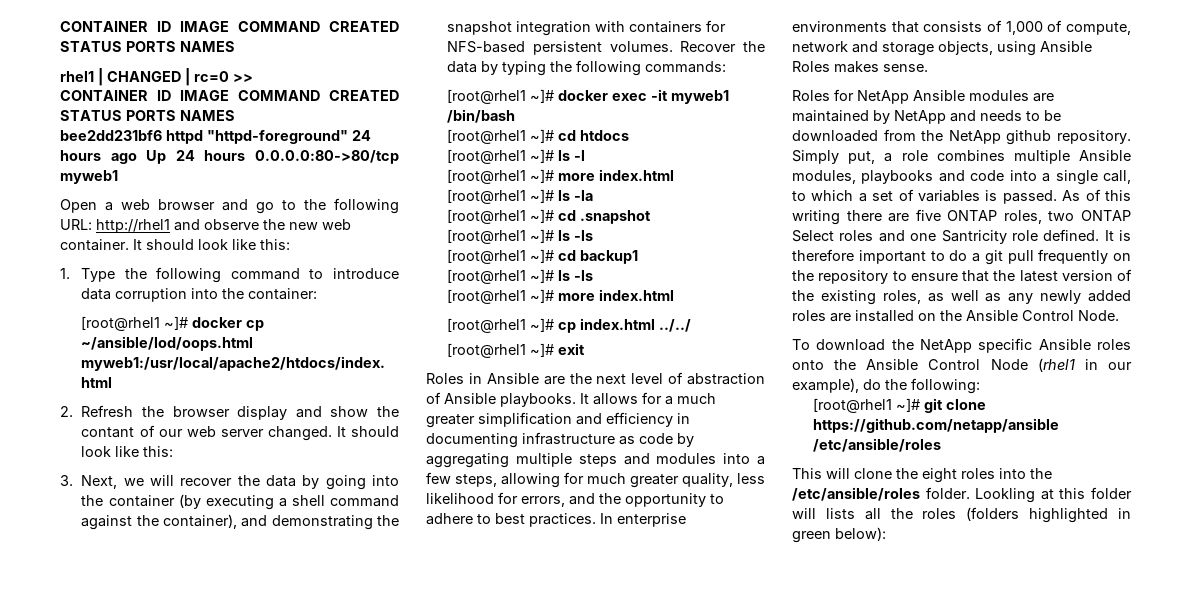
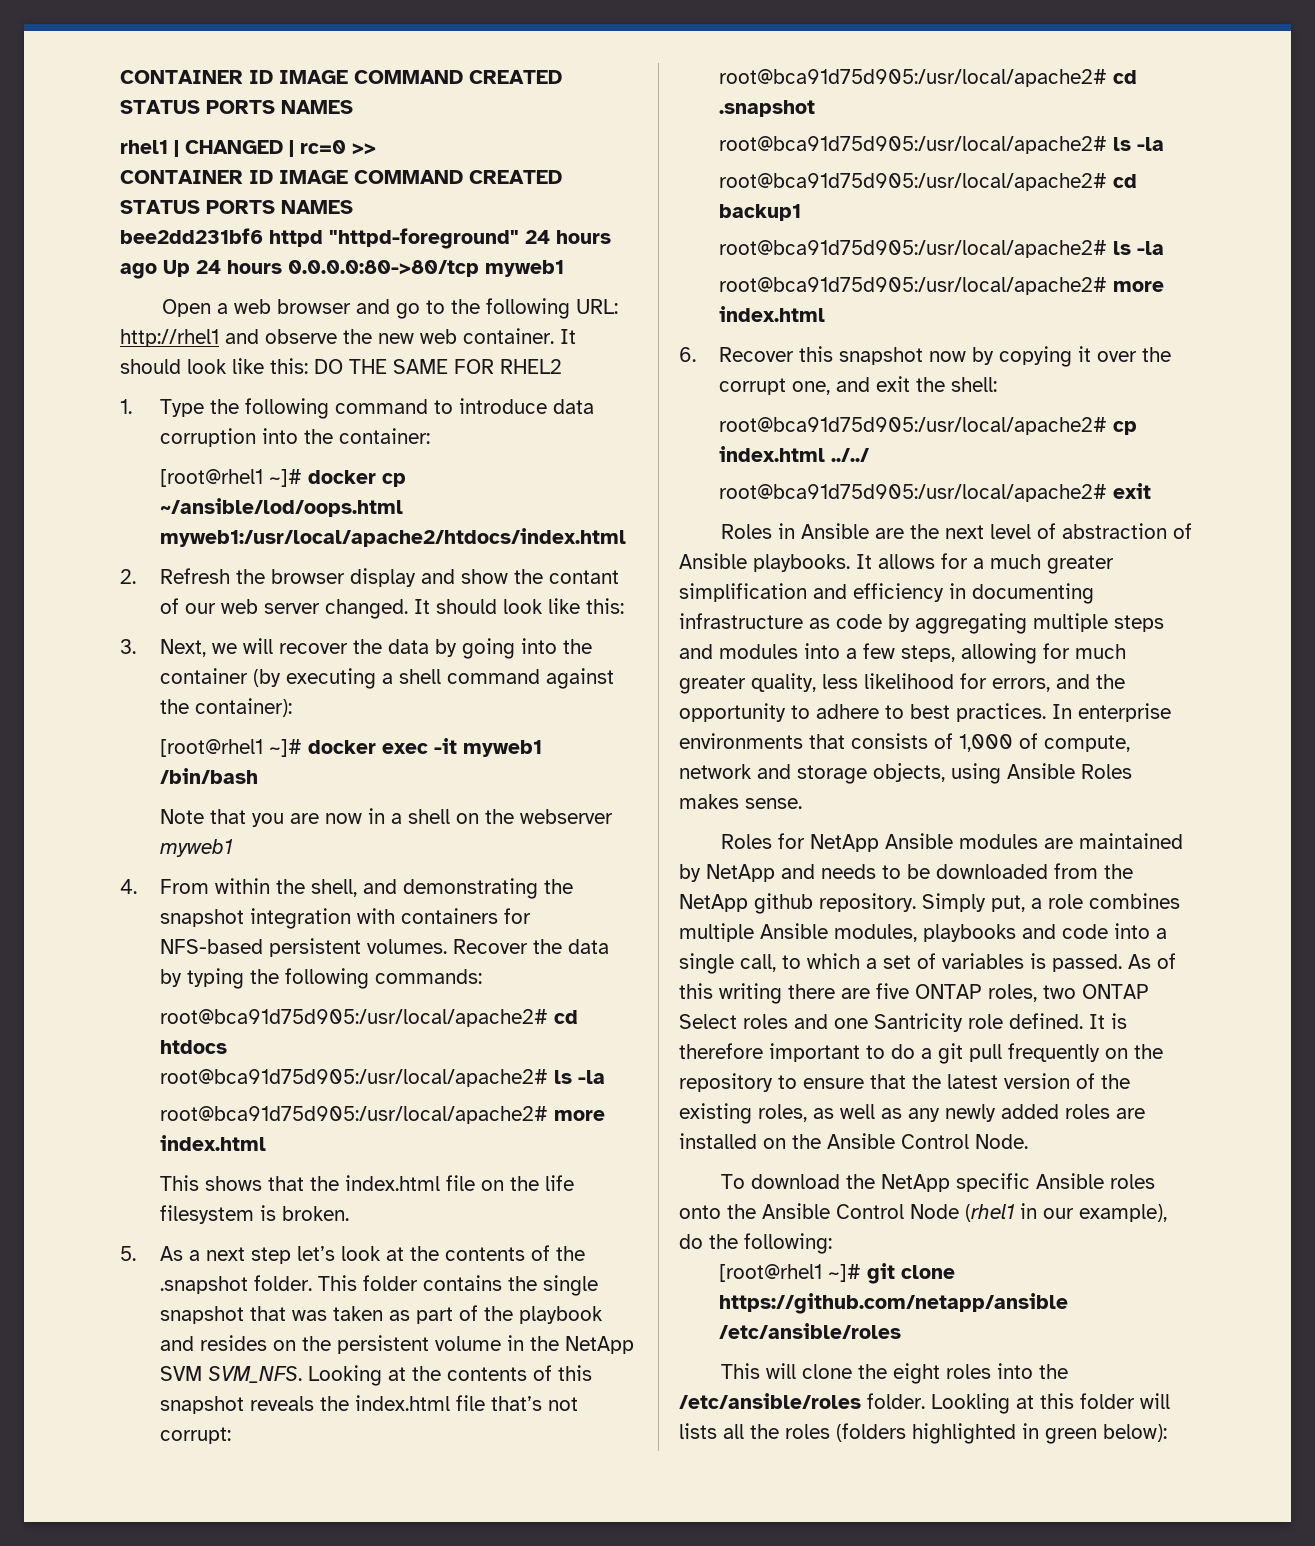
(290, 244) none -> [314,359,562,374] DO THE SAME FOR RHEL2
[163,514,238,529] container), -> [195,698,293,717] [160,738,543,757] [160,768,259,784] [160,808,614,827] [160,839,234,857] [120,878,358,897] container): // [root@rhel1 ~]# docker exec -it myweb1 /bin/bash // Note that you are now in a shell on the webserver myweb1 // 4. From within the shell,
[447,89,730,104] [447,109,516,123] [447,129,630,144] [447,149,586,164] [447,169,675,184] [447,189,594,204] [447,209,652,224] [447,229,594,244] [447,249,639,264] [447,269,594,284] [447,289,675,304] [447,318,555,333] [root@rhel1 ~]# docker exec -it myweb1 /bin/bash // [root@rhel1 ~]# cd htdocs // [root@rhel1 ~]# ls -l // [root@rhel1 ~]# more index.html // [root@rhel1 ~]# ls -la // [root@rhel1 ~]# cd .snapshot // [root@rhel1 ~]# ls -ls // [root@rhel1 ~]# cd backup1 // [root@rhel1 ~]# ls -ls // [root@rhel1 ~]# more index.html // [root@rhel1 ~]# -> [160,1009,579,1027] [160,1040,228,1054] [160,1069,606,1087] [160,1106,606,1124] [160,1135,267,1151] [160,1175,575,1191] [160,1205,350,1224] [120,1245,586,1264] [160,1275,599,1296] [160,1305,604,1324] [160,1335,635,1354] [160,1365,593,1386] [160,1395,579,1414] [160,1427,232,1444] [719,69,1138,87] [719,100,816,117] [719,136,1165,154] [719,173,1138,191] [719,204,802,221] [719,240,1165,258] [719,277,1165,295] [719,306,826,322] [679,346,1172,367] [719,376,998,395] [719,417,1108,435] root@bca91d75d905:/usr/local/apache2# cd htdocs // root@bca91d75d905:/usr/local/apache2# ls -la // root@bca91d75d905:/usr/local/apache2# more index.html // This shows that the index.html file on the life filesystem is broken. // 5. As a next step let’s look at the contents of the .snapshot folder. This folder contains the single snapshot that was taken as part of the playbook and resides on the persistent volume in the NetApp SVM SVM_NFS. Looking at the contents of this snapshot reveals the index.html file that’s not corrupt: // root@bca91d75d905:/usr/local/apache2# cd .snapshot // root@bca91d75d905:/usr/local/apache2# ls -la // root@bca91d75d905:/usr/local/apache2# cd backup1 // root@bca91d75d905:/usr/local/apache2# ls -la // root@bca91d75d905:/usr/local/apache2# more index.html // 6. Recover this snapshot now by copying it over the corrupt one, and exit the shell: // root@bca91d75d905:/usr/local/apache2#
[447,343,555,358] [root@rhel1 ~]# -> [719,484,1108,502] root@bca91d75d905:/usr/local/apache2#

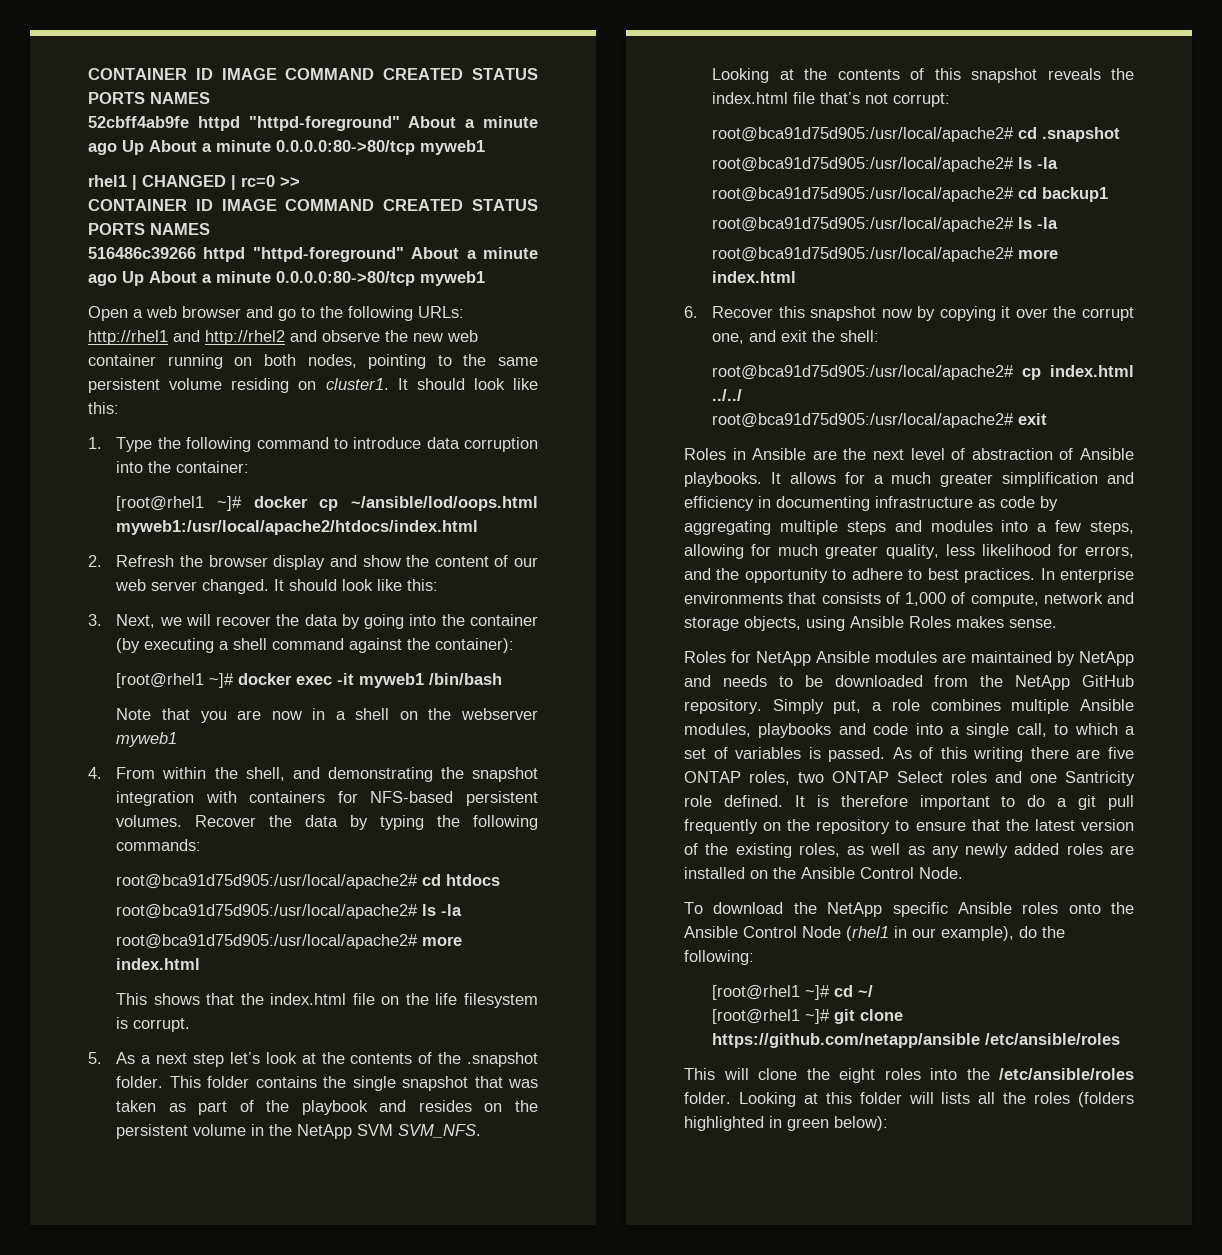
[120,70,562,84] [120,100,353,114] CONTAINER ID IMAGE COMMAND CREATED STATUS PORTS NAMES -> [88,68,538,80] [88,92,210,104] [88,116,538,131] [88,140,485,155] CONTAINER ID IMAGE COMMAND CREATED STATUS PORTS NAMES // 52cbff4ab9fe httpd "httpd-foreground" About a minute ago Up About a minute 0.0.0.0:80->80/tcp myweb1
[120,228,611,249] [120,260,282,279] bee2dd231bf6 httpd "httpd-foreground" 24 hours ago Up 24 hours -> [88,247,538,262] [88,271,271,286] 516486c39266 httpd "httpd-foreground" About a minute ago Up About a minute
[576,299,619,314] URL: -> [418,306,464,318] URLs:
(259, 336) none -> [205,330,317,345] http://rhel2 and
[463,328,576,344] [120,358,562,374] container. It should look like this: DO THE SAME FOR RHEL2 -> [88,354,538,369] [88,378,538,393] [88,402,119,414] container running on both nodes, pointing to the same persistent volume residing on cluster1. It should look like this:
[549,570,620,584] contant -> [434,556,489,567] content
[282,1206,350,1221] broken. -> [133,1018,191,1032] corrupt.
[754,893,813,914] github -> [1082,675,1134,687] GitHub
(832, 1243) none -> [712,985,874,1000] // [root@rhel1 ~]# cd ~/
[931,1393,1010,1414] Lookling -> [738,1092,796,1107] Looking

